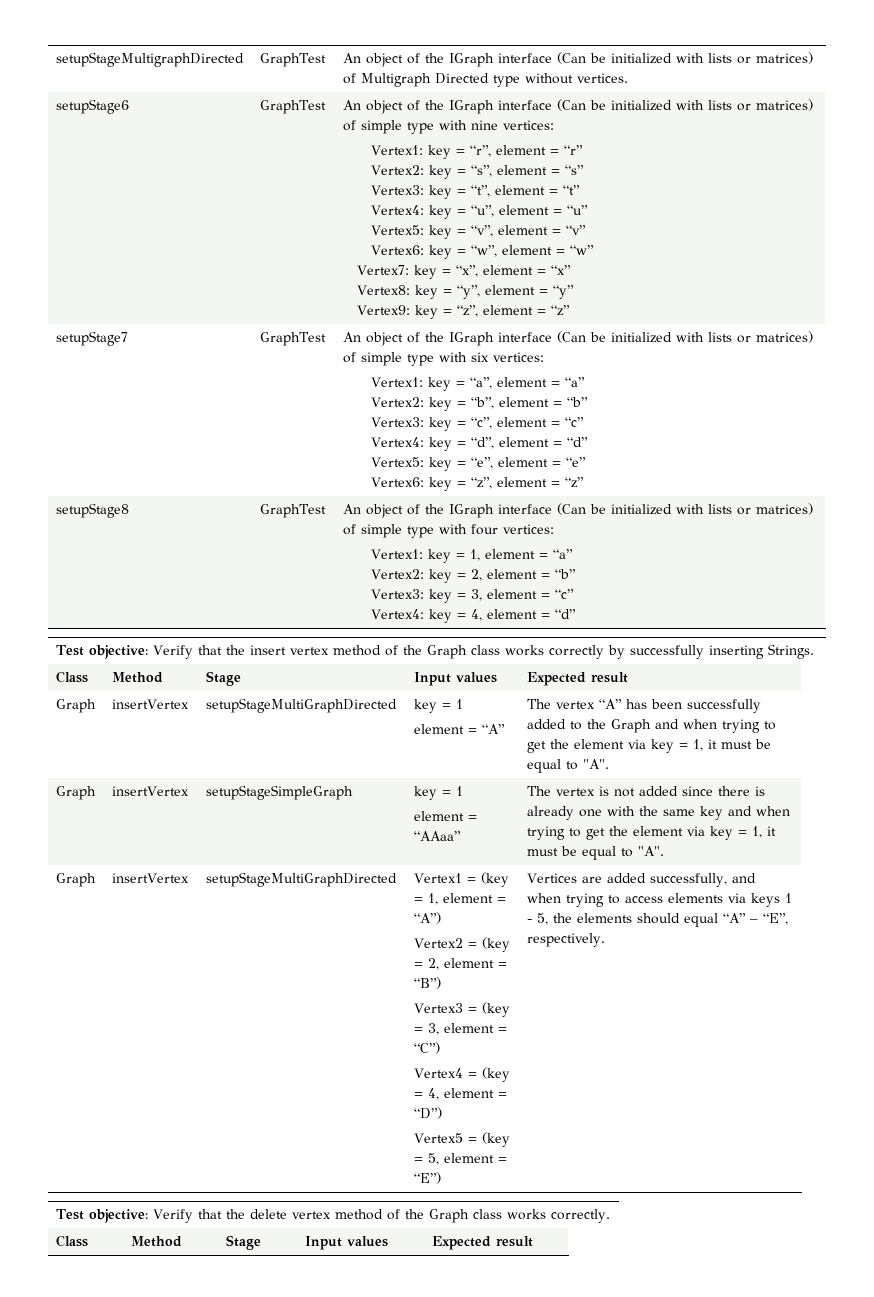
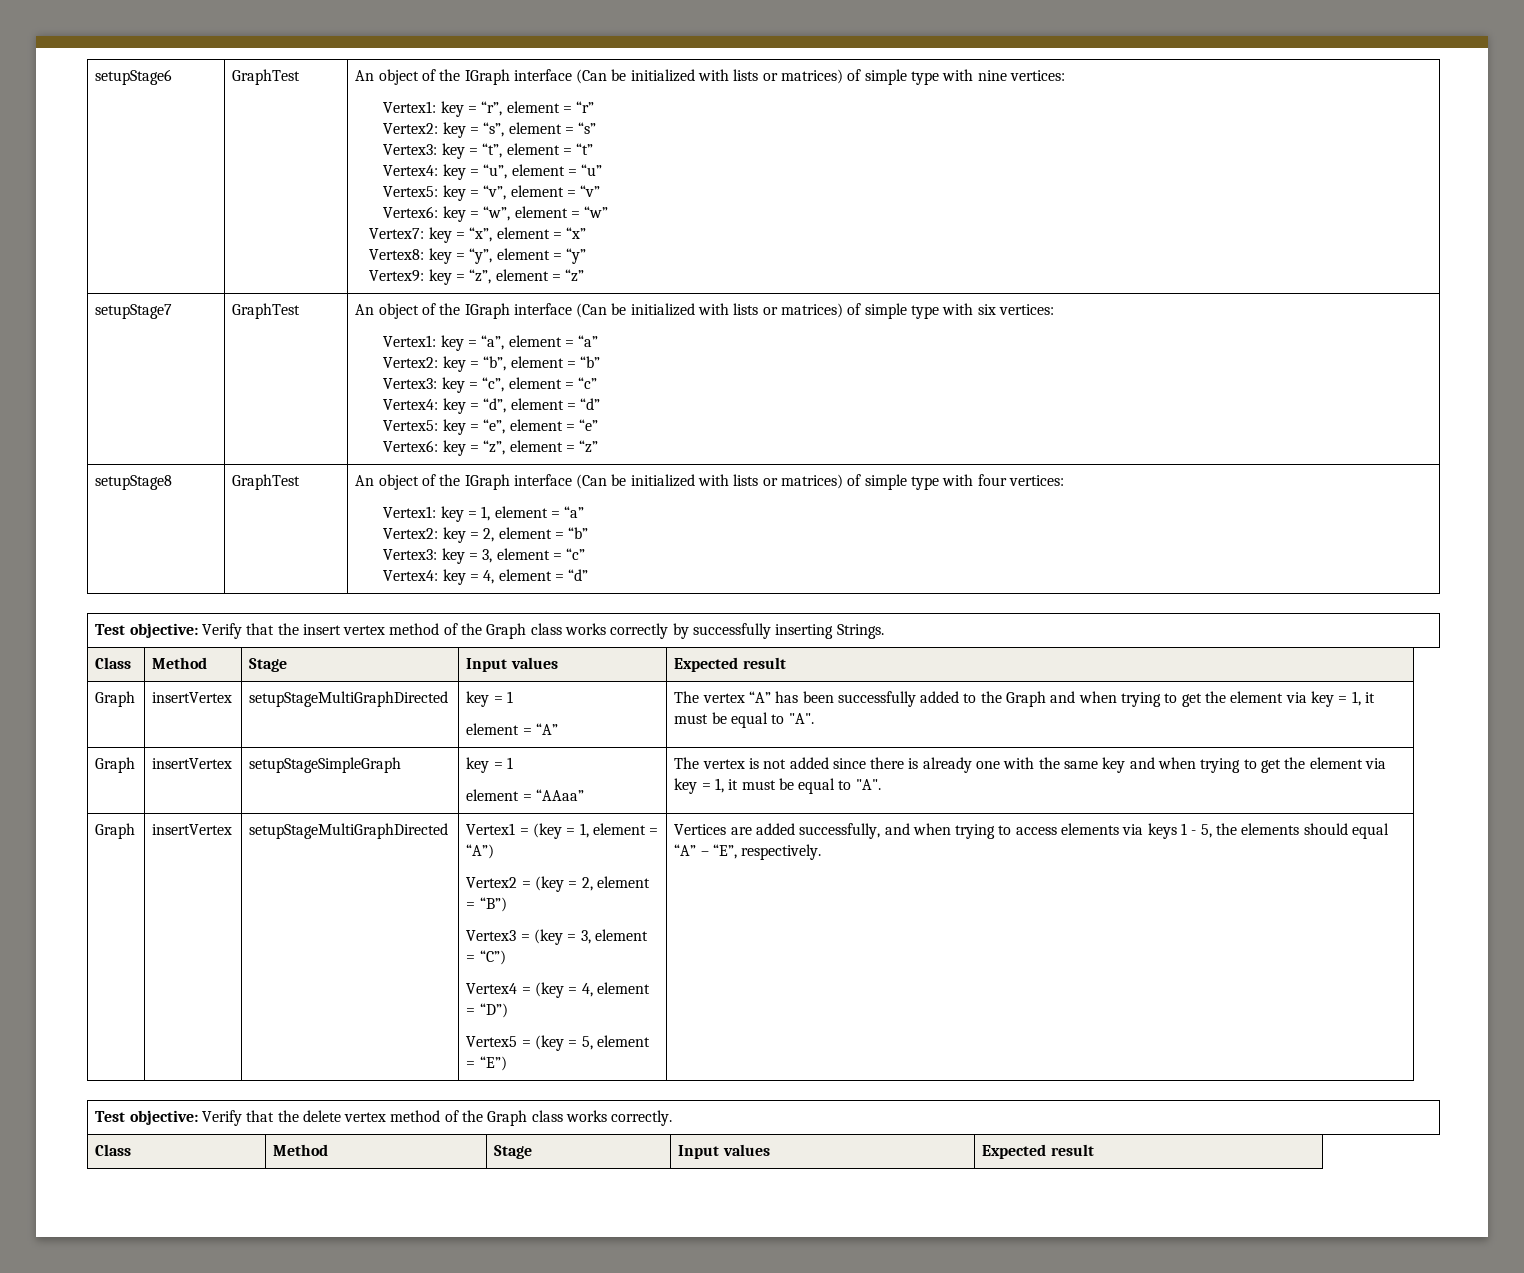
[56,52,245,67] [260,53,327,67] [343,52,814,67] [343,73,629,87] setupStageMultigraphDirected | GraphTest | An object of the IGraph interface (Can be initialized with lists or matrices) of Multigraph Directed type without vertices. // -> (95, 77) none

